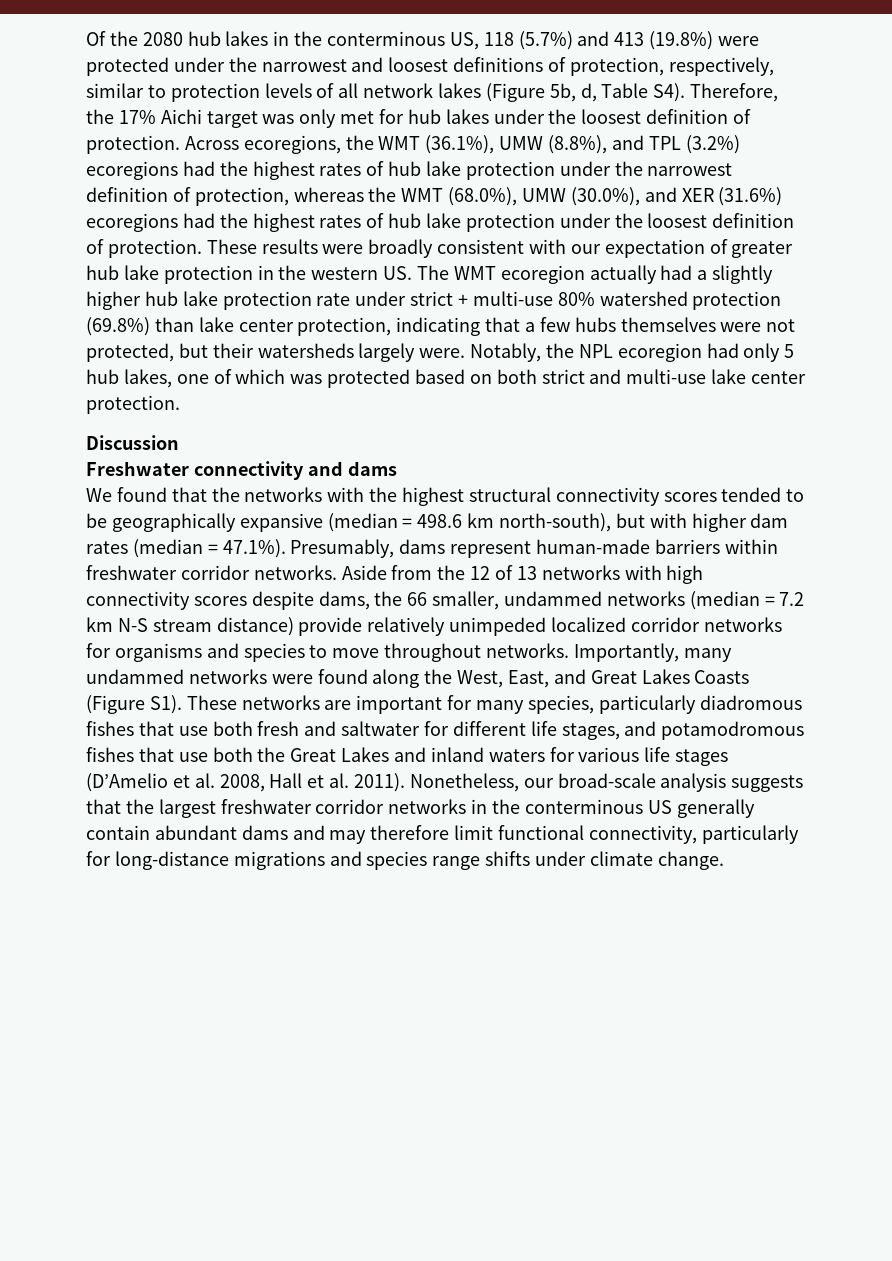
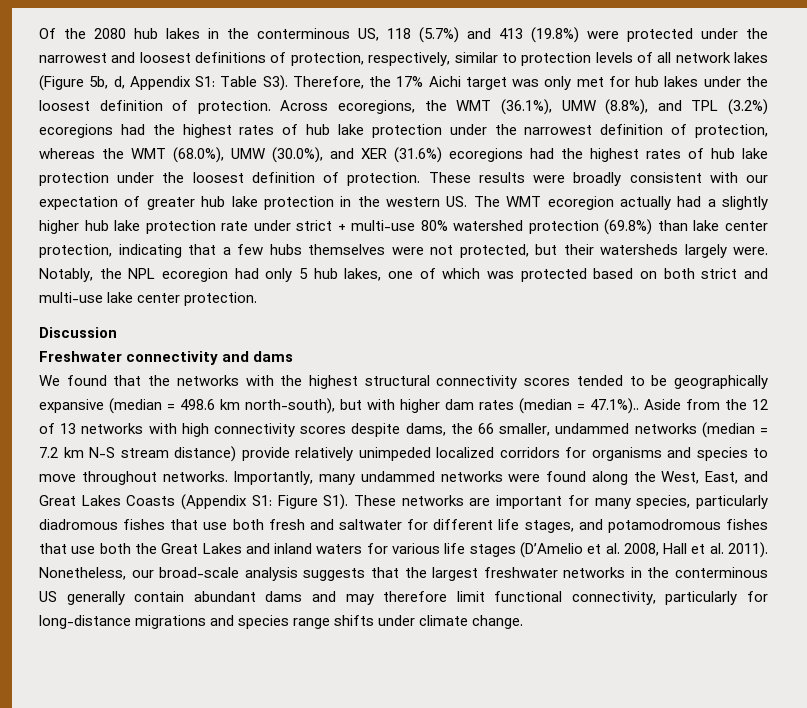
[601,83,686,102] Table S4). -> [129,75,288,91] Appendix S1: Table S3).
[222,539,778,558] [86,565,337,580] 47.1%). Presumably, dams represent human-made barriers within freshwater corridor networks. -> [590,398,639,414] 47.1%)..
[630,617,782,632] corridor networks -> [499,447,560,458] corridors
[86,695,145,714] (Figure -> [181,494,318,510] (Appendix S1: Figure
[315,799,385,814] corridor -> (558, 572) none

